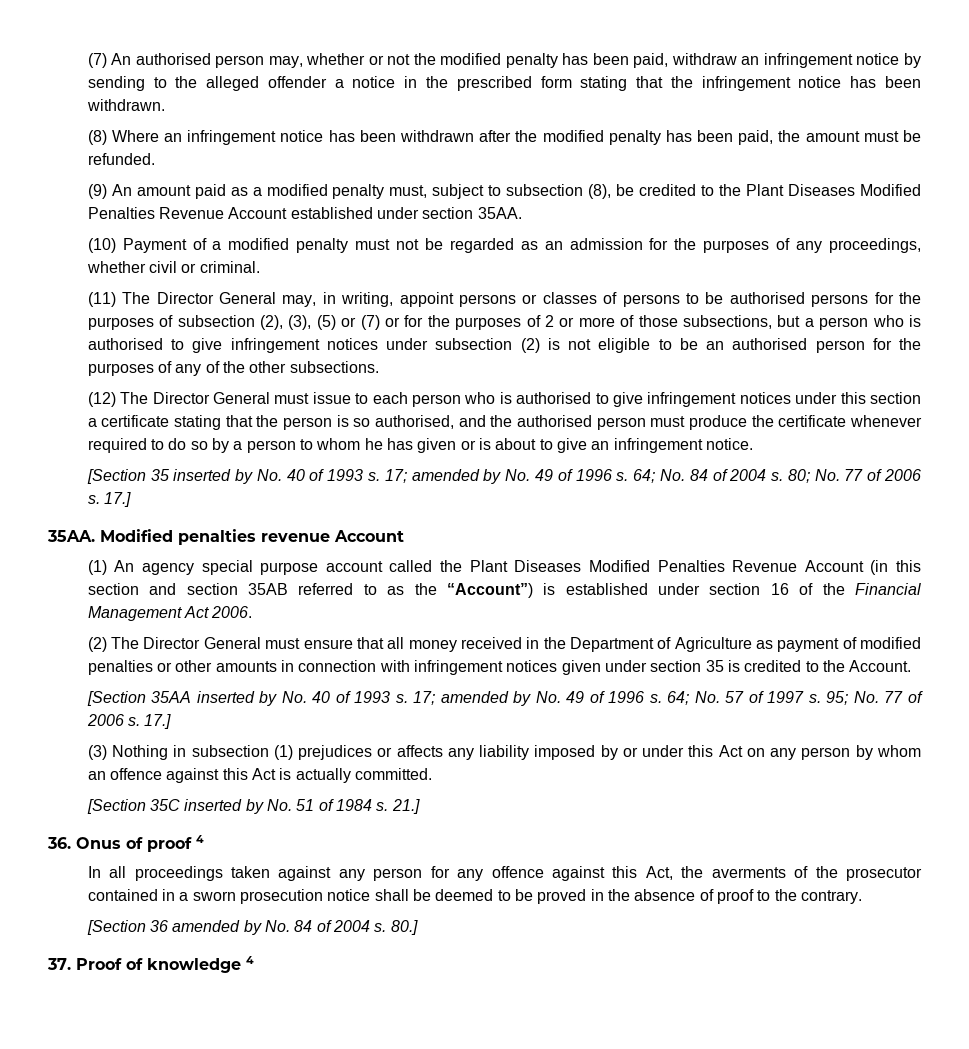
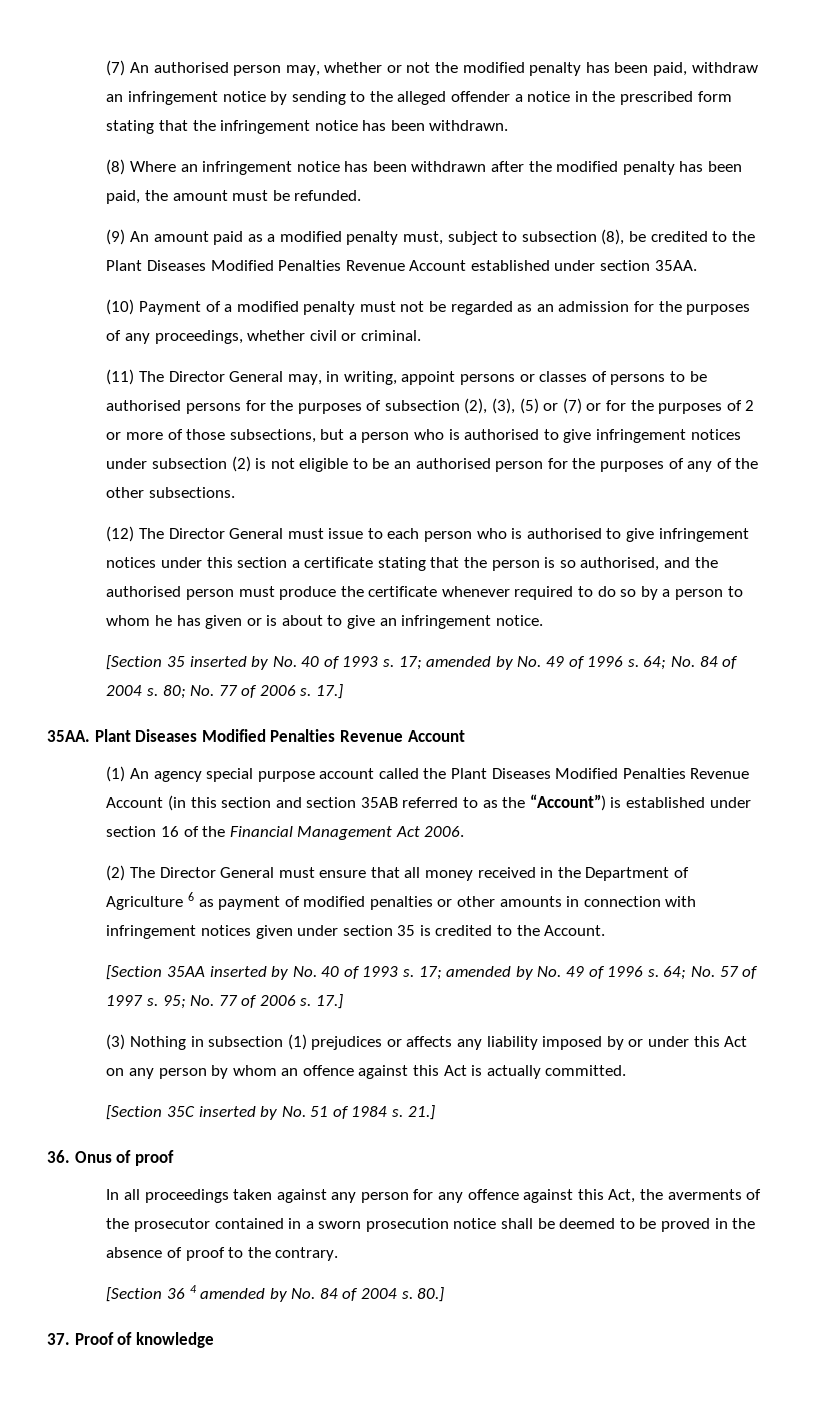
[100,529,330,545] Modified penalties revenue -> [94,729,403,742] Plant Diseases Modified Penalties Revenue
(752, 644) none -> [187,892,194,901] 6
[196,835,204,843] 4 -> (174, 1158) none
(169, 926) none -> [189,1285,197,1293] 4
[246,956,254,964] 4 -> (214, 1340) none

